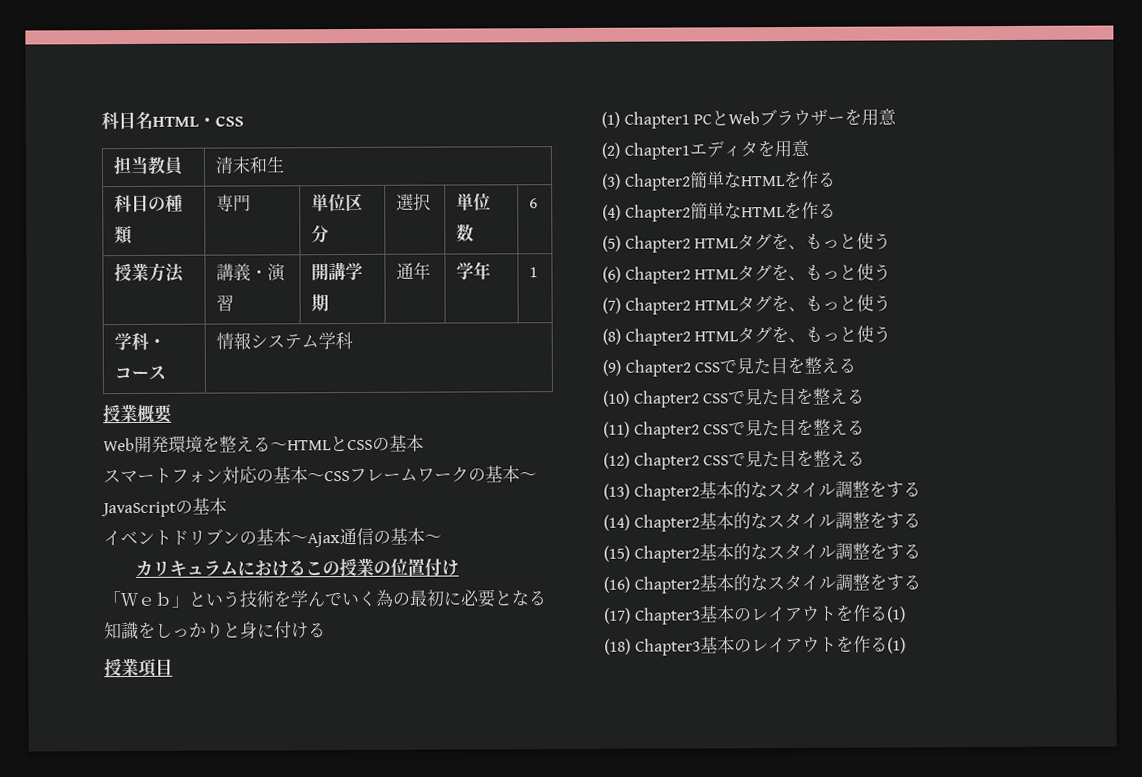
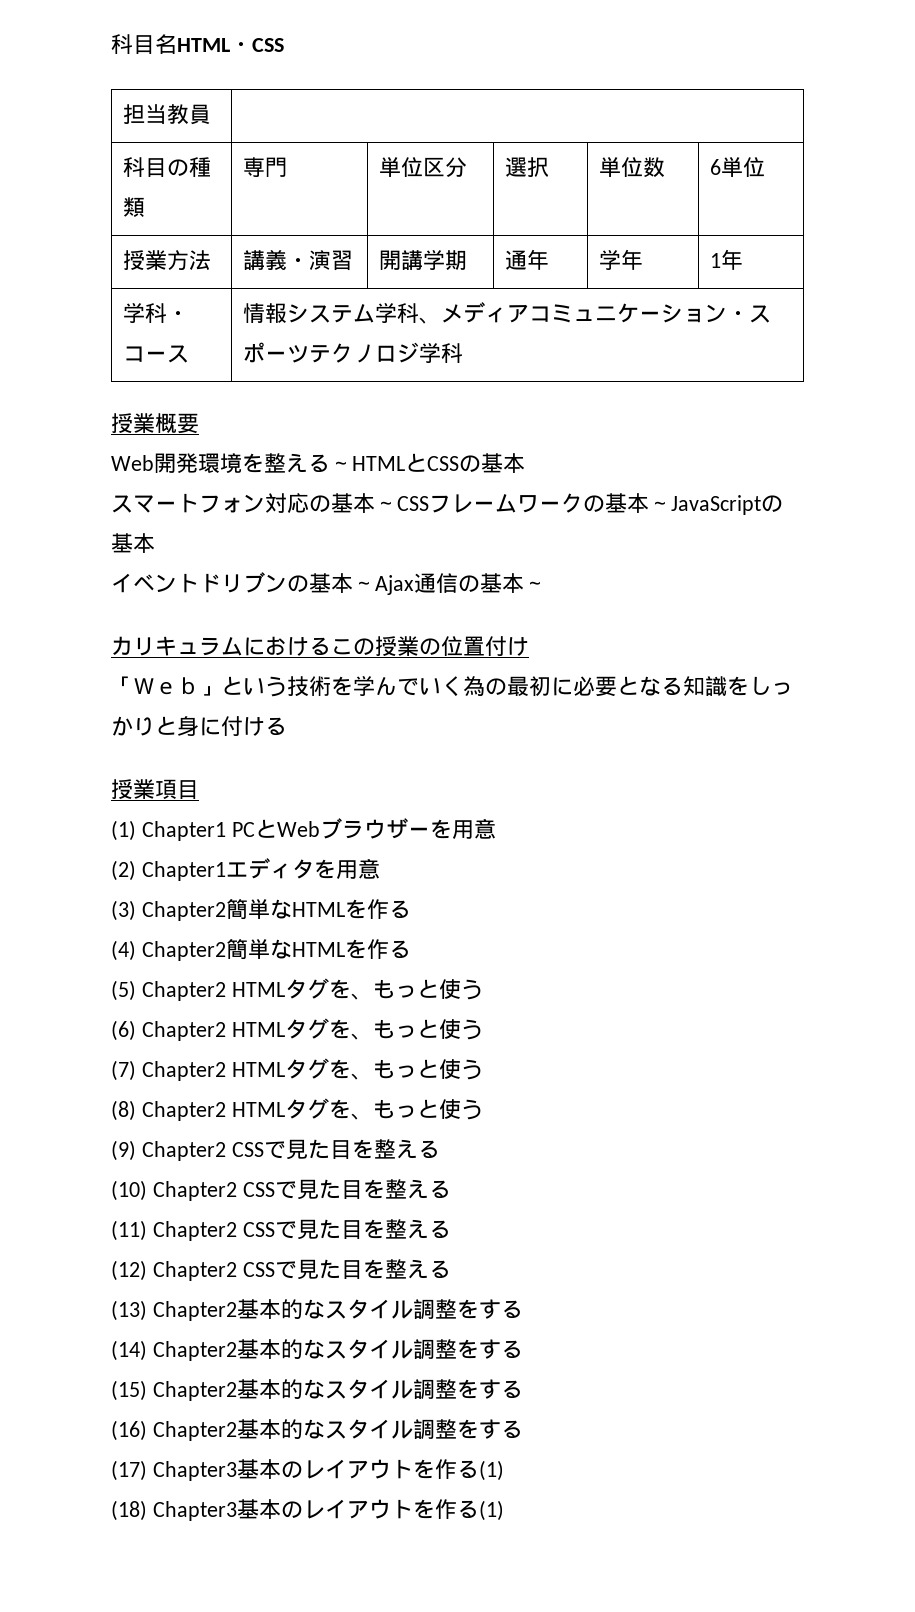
[215,156,286,174] 清末和生 -> (211, 114) none
(539, 203) none -> [720,157,765,177] 単位
(539, 272) none -> [720,249,743,270] 年
(354, 340) none -> [418,302,771,324] [242,342,463,363] 、メディアコミュニケーション・スポーツテクノロジ学科

